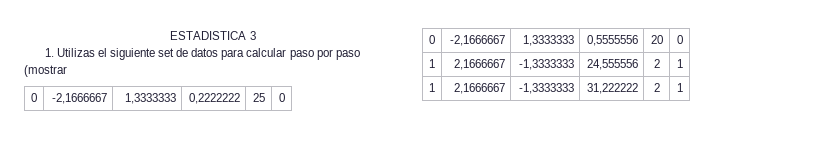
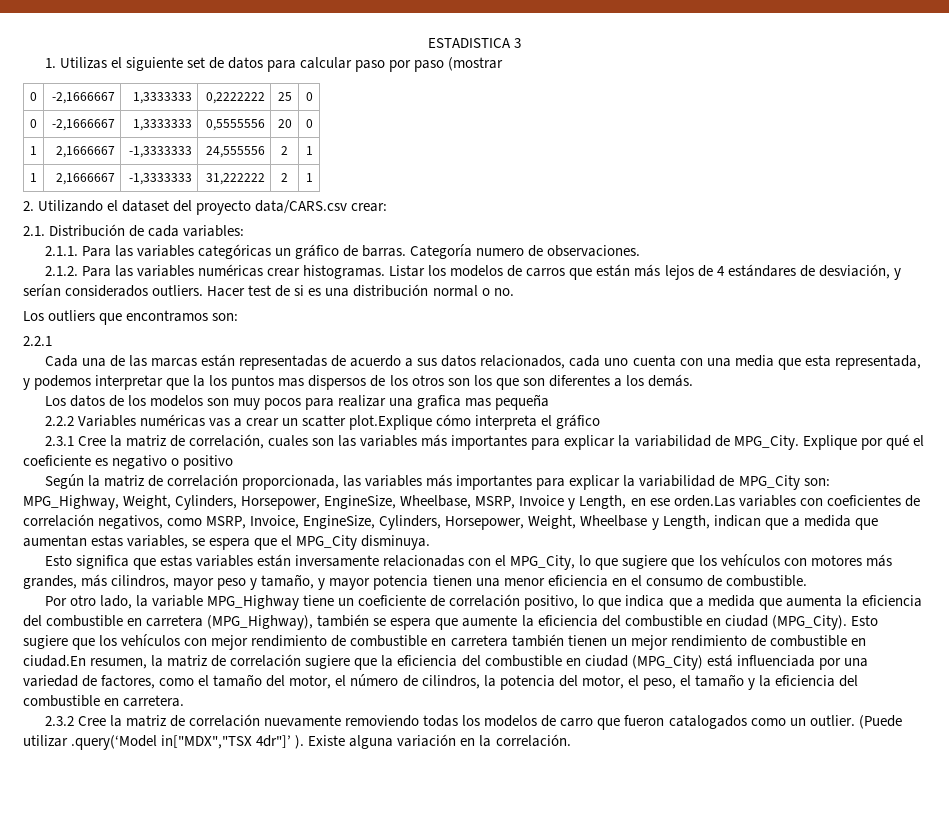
(683, 87) none -> [23,200,388,215] [23,224,245,237] [44,244,641,259] [44,264,901,280] [23,284,514,297] [23,310,239,325] [23,336,52,346] [44,354,921,370] [23,374,693,390] [44,394,550,410] [44,414,601,430] [44,434,924,450] [23,455,234,470] [44,474,830,490] [23,495,920,510] [23,514,878,530] [23,535,431,550] [44,554,892,570] [23,574,807,590] [44,594,922,610] [23,614,878,630] [23,634,866,650] [23,654,868,670] [23,674,859,690] [23,695,185,707] [44,714,902,730] [23,734,571,750] // 2. Utilizando el dataset del proyecto data/CARS.csv crear: // 2.1. Distribución de cada variables: // 2.1.1. Para las variables categóricas un gráfico de barras. Categoría numero de observaciones. // 2.1.2. Para las variables numéricas crear histogramas. Listar los modelos de carros que están más lejos de 4 estándares de desviación, y serían considerados outliers. Hacer test de si es una distribución normal o no. // Los outliers que encontramos son: // 2.2.1 // Cada una de las marcas están representadas de acuerdo a sus datos relacionados, cada uno cuenta con una media que esta representada, y podemos interpretar que la los puntos mas dispersos de los otros son los que son diferentes a los demás. // Los datos de los modelos son muy pocos para realizar una grafica mas pequeña // 2.2.2 Variables numéricas vas a crear un scatter plot.Explique cómo interpreta el gráfico // 2.3.1 Cree la matriz de correlación, cuales son las variables más importantes para explicar la variabilidad de MPG_City. Explique por qué el coeficiente es negativo o positivo // Según la matriz de correlación proporcionada, las variables más importantes para explicar la variabilidad de MPG_City son: MPG_Highway, Weight, Cylinders, Horsepower, EngineSize, Wheelbase, MSRP, Invoice y Length, en ese orden.Las variables con coeficientes de correlación negativos, como MSRP, Invoice, EngineSize, Cylinders, Horsepower, Weight, Wheelbase y Length, indican que a medida que aumentan estas variables, se espera que el MPG_City disminuya. // Esto significa que estas variables están inversamente relacionadas con el MPG_City, lo que sugiere que los vehículos con motores más grandes, más cilindros, mayor peso y tamaño, y mayor potencia tienen una menor eficiencia en el consumo de combustible. // Por otro lado, la variable MPG_Highway tiene un coeficiente de correlación positivo, lo que indica que a medida que aumenta la eficiencia del combustible en carretera (MPG_Highway), también se espera que aumente la eficiencia del combustible en ciudad (MPG_City). Esto sugiere que los vehículos con mejor rendimiento de combustible en carretera también tienen un mejor rendimiento de combustible en ciudad.En resumen, la matriz de correlación sugiere que la eficiencia del combustible en ciudad (MPG_City) está influenciada por una variedad de factores, como el tamaño del motor, el número de cilindros, la potencia del motor, el peso, el tamaño y la eficiencia del combustible en carretera. // 2.3.2 Cree la matriz de correlación nuevamente removiendo todas los modelos de carro que fueron catalogados como un outlier. (Puede utilizar .query(‘Model in["MDX","TSX 4dr"]’ ). Existe alguna variación en la correlación.

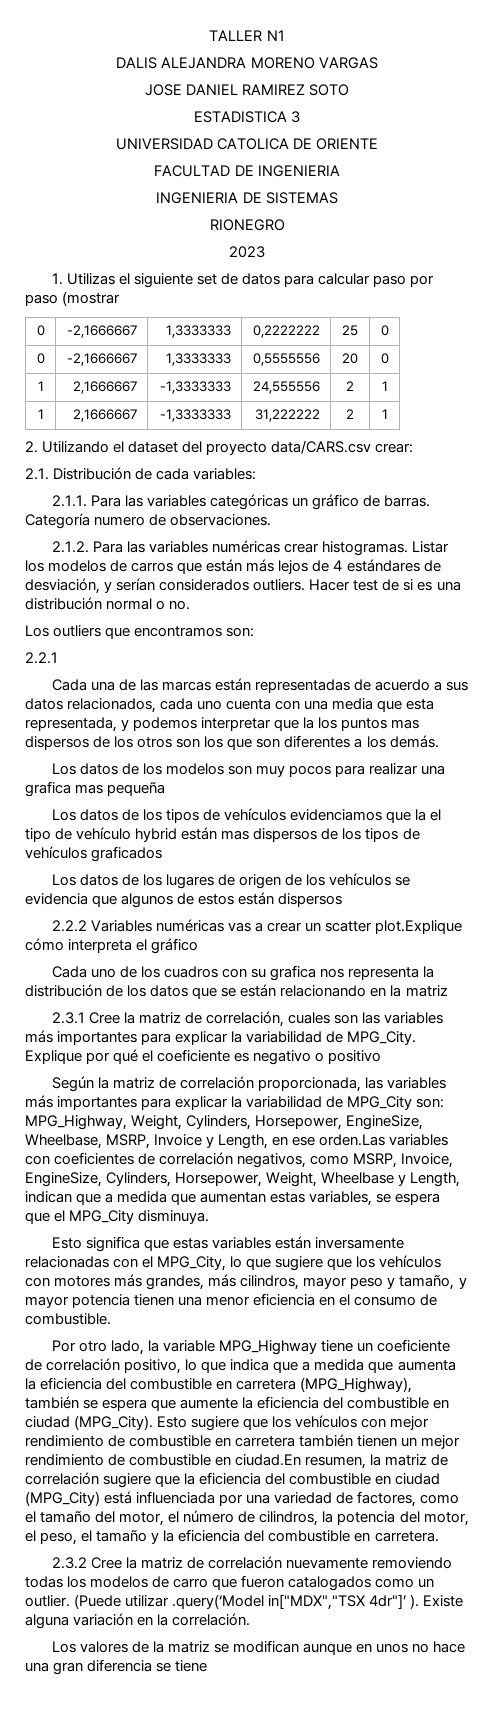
[427,38,522,48] ESTADISTICA 3 -> [209,30,285,41] [116,57,378,69] [144,84,350,96] [193,111,301,123] [115,138,379,150] [154,165,340,177] [156,192,338,204] [209,219,285,231] [229,246,265,258] TALLER N1 // DALIS ALEJANDRA MORENO VARGAS // JOSE DANIEL RAMIREZ SOTO // ESTADISTICA 3 // UNIVERSIDAD CATOLICA DE ORIENTE // FACULTAD DE INGENIERIA // INGENIERIA DE SISTEMAS // RIONEGRO // 2023
(550, 402) none -> [51,808,442,823] [25,827,420,842] [25,846,163,862] [51,873,411,889] [25,892,343,908] // Los datos de los tipos de vehículos evidenciamos que la el tipo de vehículo hybrid están mas dispersos de los tipos de vehículos graficados // Los datos de los lugares de origen de los vehículos se evidencia que algunos de estos están dispersos
(601, 421) none -> [51,965,435,981] [25,984,448,999] // Cada uno de los cuadros con su grafica nos representa la distribución de los datos que se están relacionando en la matriz
(571, 740) none -> [51,1640,466,1655] [25,1659,208,1675] // Los valores de la matriz se modifican aunque en unos no hace una gran diferencia se tiene

